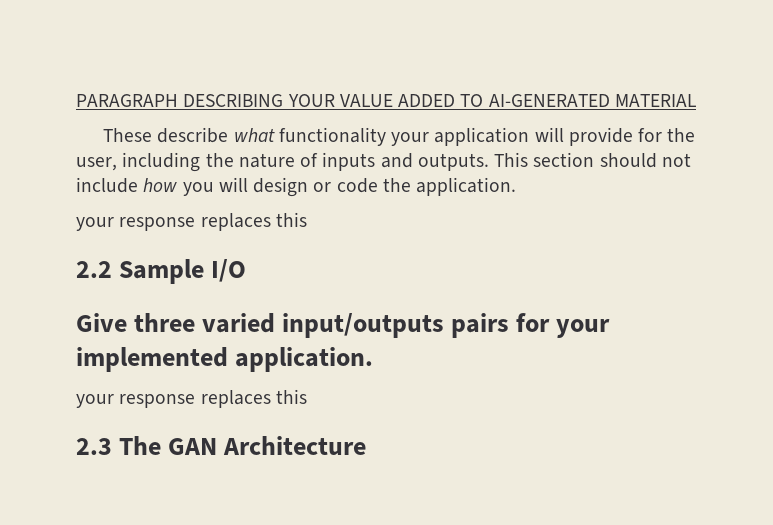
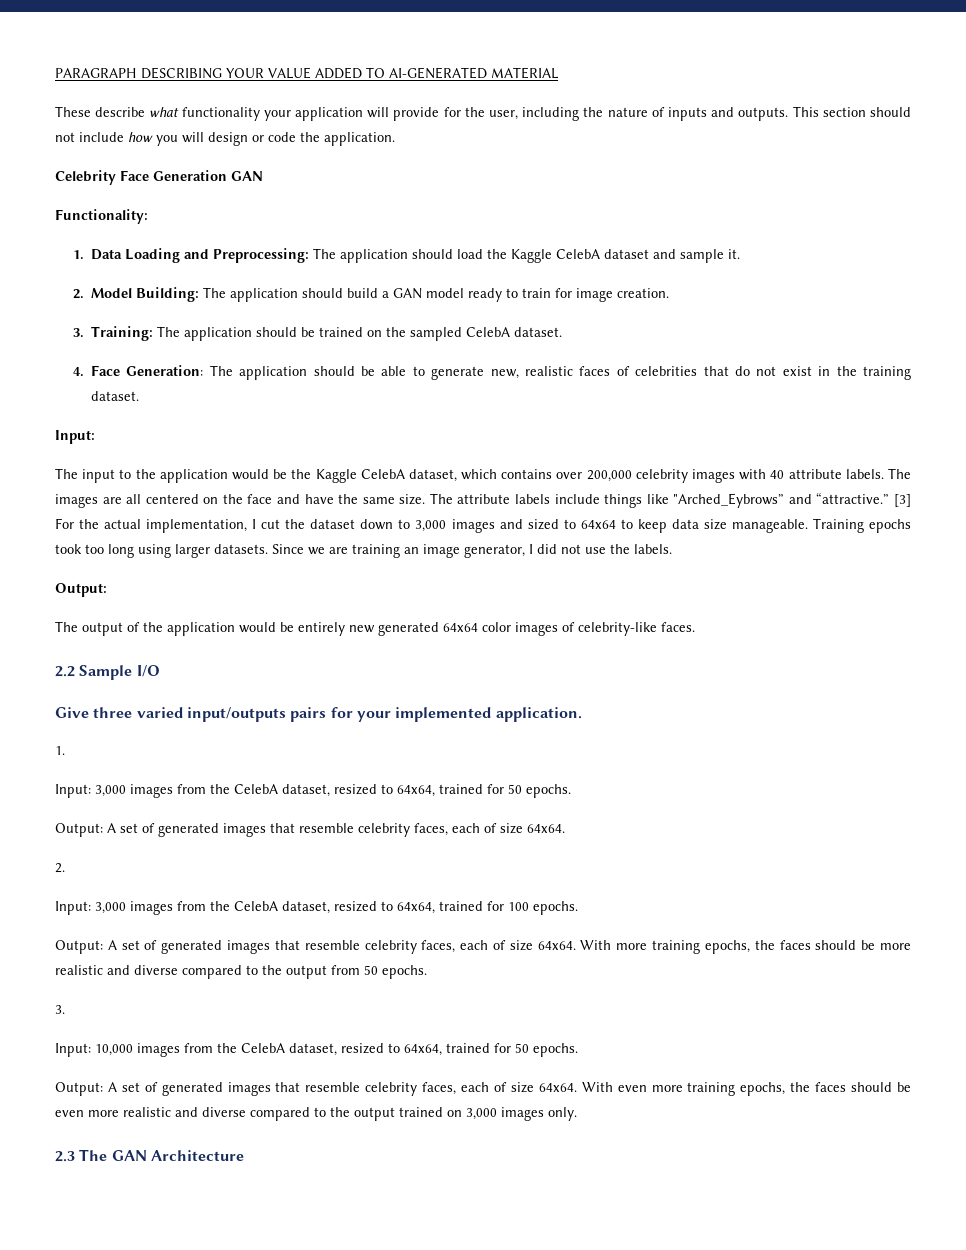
[76,212,307,231] your response replaces this -> [55,170,263,185] [55,209,148,224] [72,248,740,263] [72,287,669,302] [72,326,562,341] [72,365,911,380] [90,391,139,401] [55,430,95,444] [55,468,911,483] [55,492,911,508] [55,518,911,533] [55,544,672,558] [55,583,107,597] [55,621,695,636] Celebrity Face Generation GAN // Functionality: // 1. Data Loading and Preprocessing: The application should load the Kaggle CelebA dataset and sample it. // 2. Model Building: The application should build a GAN model ready to train for image creation. // 3. Training: The application should be trained on the sampled CelebA dataset. // 4. Face Generation: The application should be able to generate new, realistic faces of celebrities that do not exist in the training dataset. // Input: // The input to the application would be the Kaggle CelebA dataset, which contains over 200,000 celebrity images with 40 attribute labels. The images are all centered on the face and have the same size. The attribute labels include things like "Arched_Eybrows” and “attractive.” [3] For the actual implementation, I cut the dataset down to 3,000 images and sized to 64x64 to keep data size manageable. Training epochs took too long using larger datasets. Since we are training an image generator, I did not use the labels. // Output: // The output of the application would be entirely new generated 64x64 color images of celebrity-like faces.
[76,389,307,408] your response replaces this -> [55,746,65,755] [55,784,571,798] [55,823,565,837] [55,863,65,873] [55,901,578,915] [55,940,912,954] [55,965,427,979] [55,1005,65,1014] [55,1043,578,1057] [55,1082,911,1096] [55,1107,577,1121] 1. // Input: 3,000 images from the CelebA dataset, resized to 64x64, trained for 50 epochs. // Output: A set of generated images that resemble celebrity faces, each of size 64x64. // 2. // Input: 3,000 images from the CelebA dataset, resized to 64x64, trained for 100 epochs. // Output: A set of generated images that resemble celebrity faces, each of size 64x64. With more training epochs, the faces should be more realistic and diverse compared to the output from 50 epochs. // 3. // Input: 10,000 images from the CelebA dataset, resized to 64x64, trained for 50 epochs. // Output: A set of generated images that resemble celebrity faces, each of size 64x64. With even more training epochs, the faces should be even more realistic and diverse compared to the output trained on 3,000 images only.

